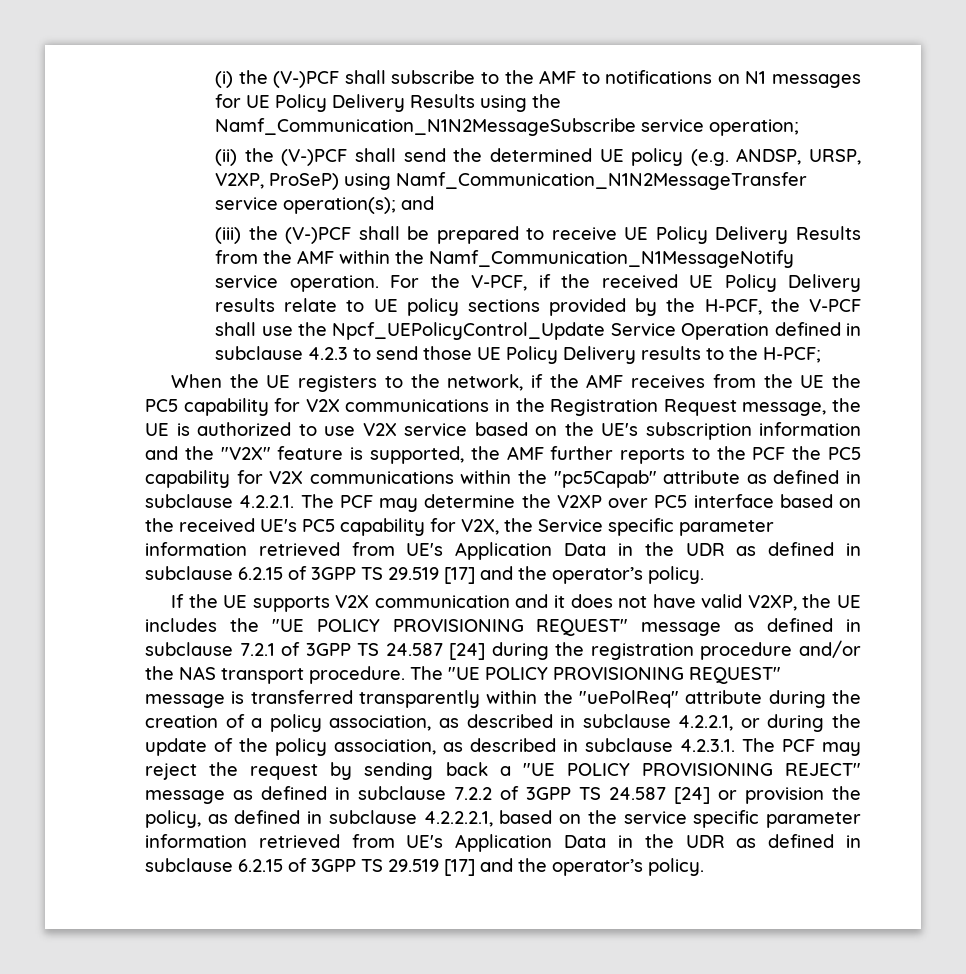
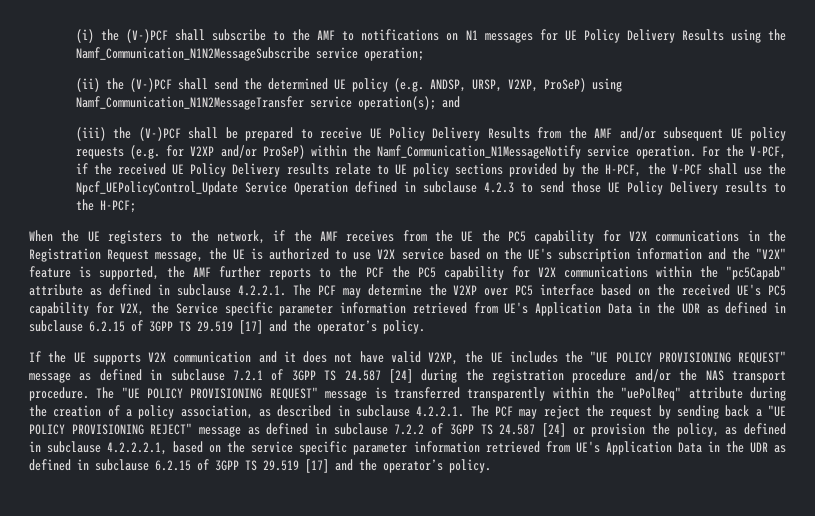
(335, 257) none -> [619,127,787,141] [75,145,305,159] and/or subsequent UE policy requests (e.g. for V2XP and/or ProSeP)
[678,714,862,732] [145,738,735,756] 4.2.2.1, or during the update of the policy association, as described in subclause 4.2.3.1. -> [416,406,465,417] 4.2.2.1.

